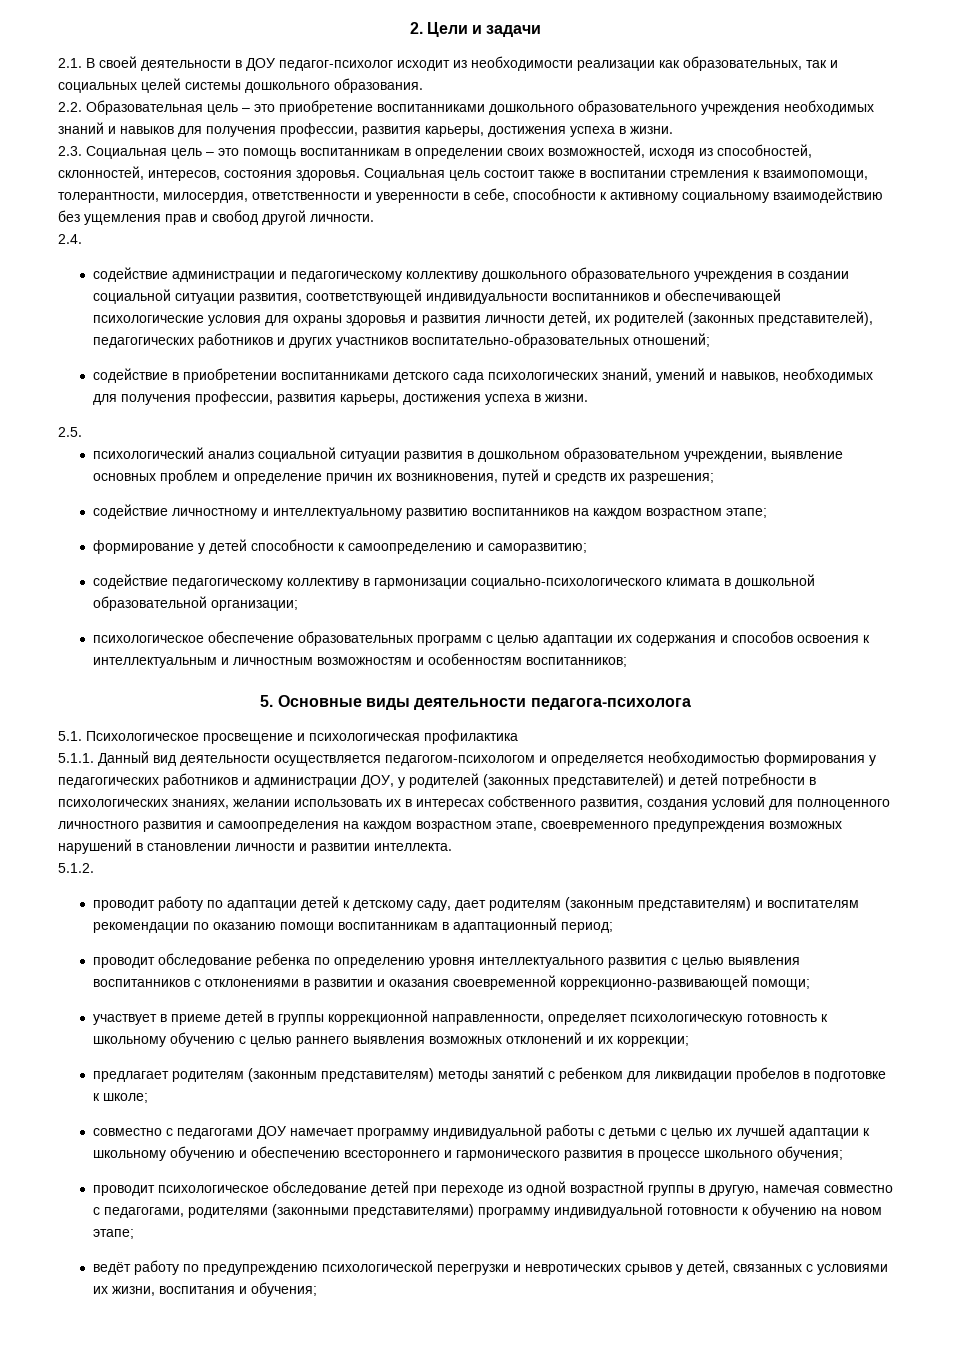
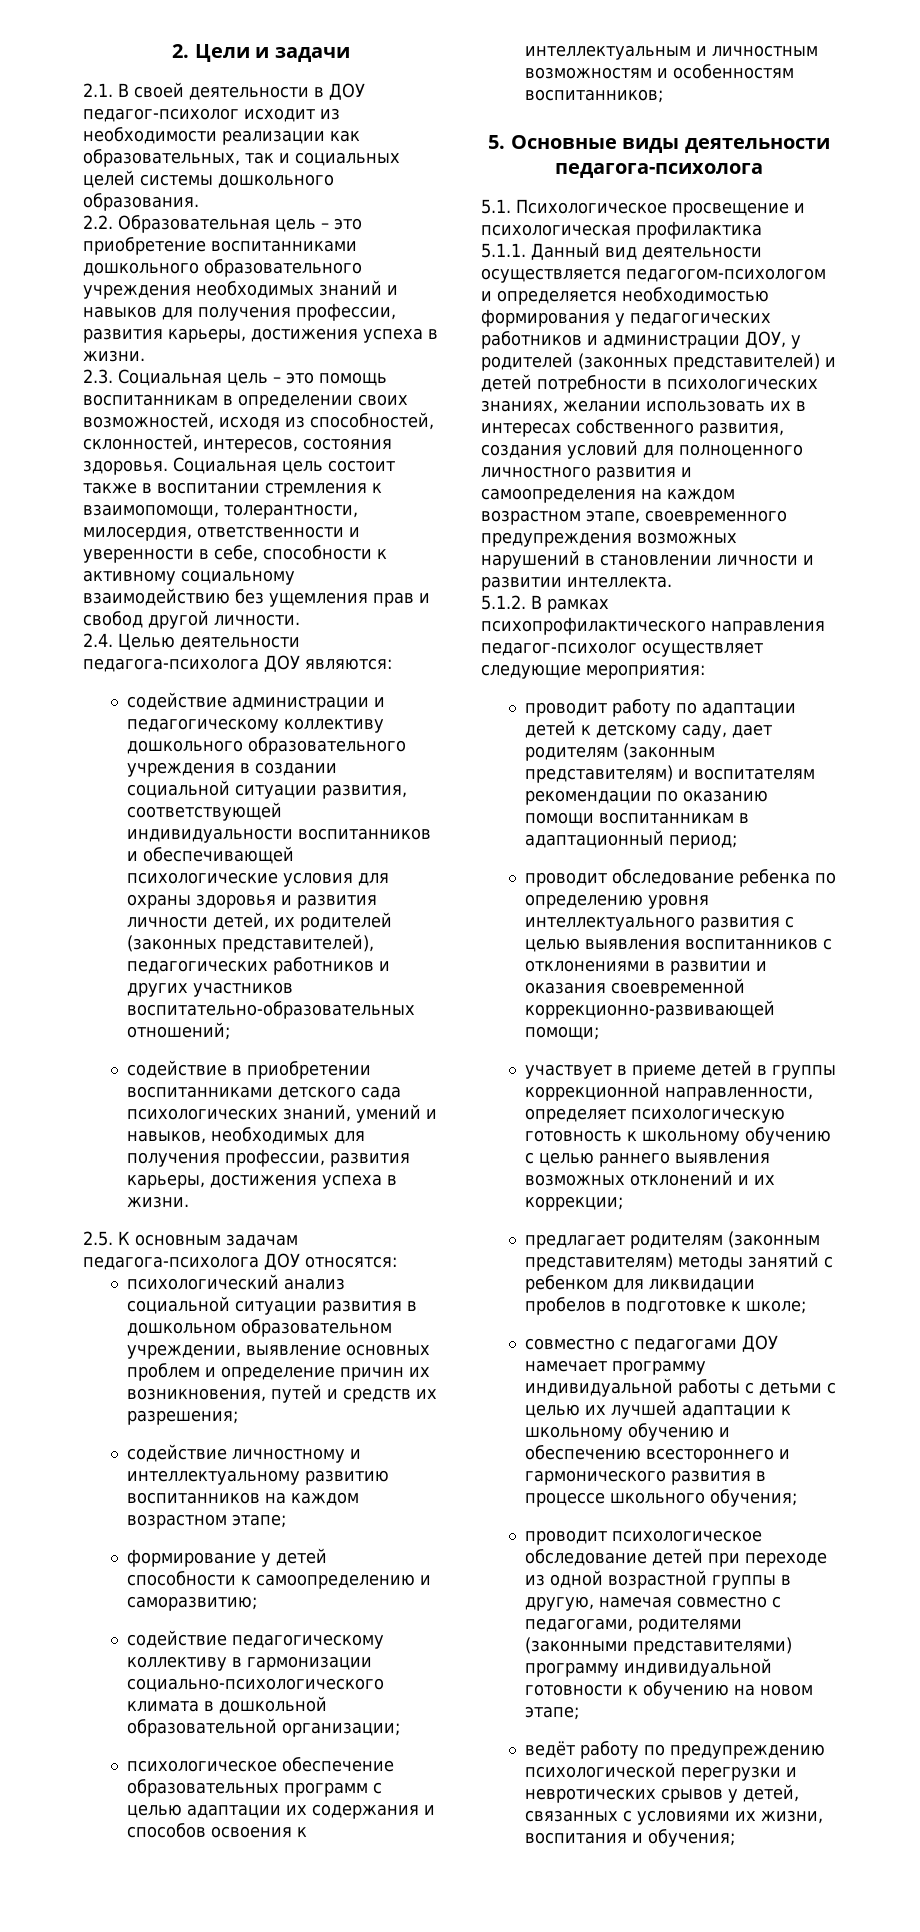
(82, 239) none -> [118,633,300,650] [83,655,392,672] Целью деятельности педагога-психолога ДОУ являются:
(82, 432) none -> [118,1231,298,1248] [83,1253,397,1270] К основным задачам педагога-психолога ДОУ относятся:
(94, 868) none -> [531,595,609,613] [481,617,825,635] [481,642,763,657] [481,664,705,679] В рамках психопрофилактического направления педагог-психолог осуществляет следующие мероприятия:

